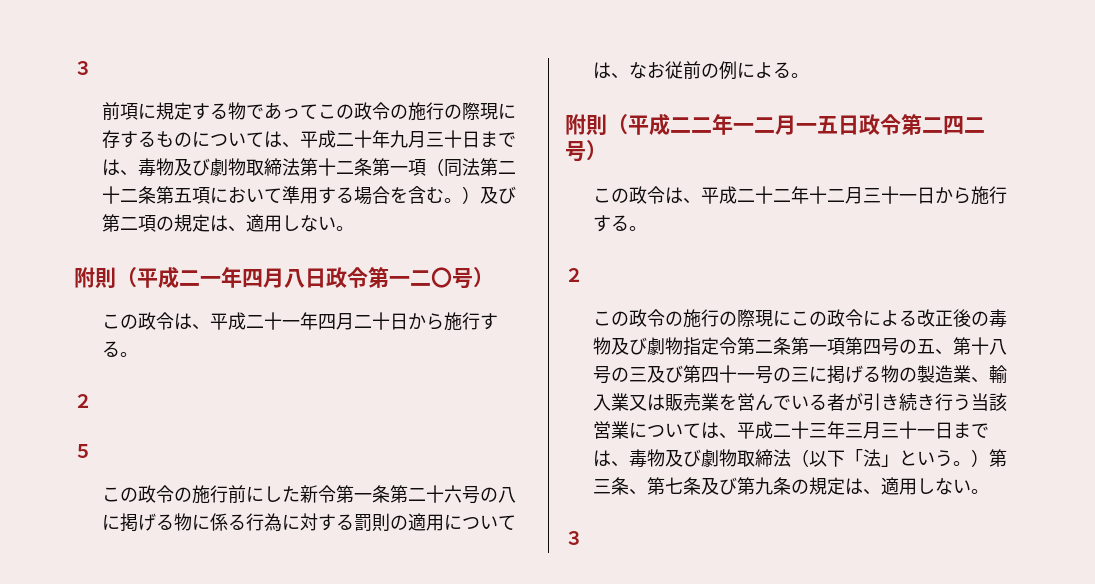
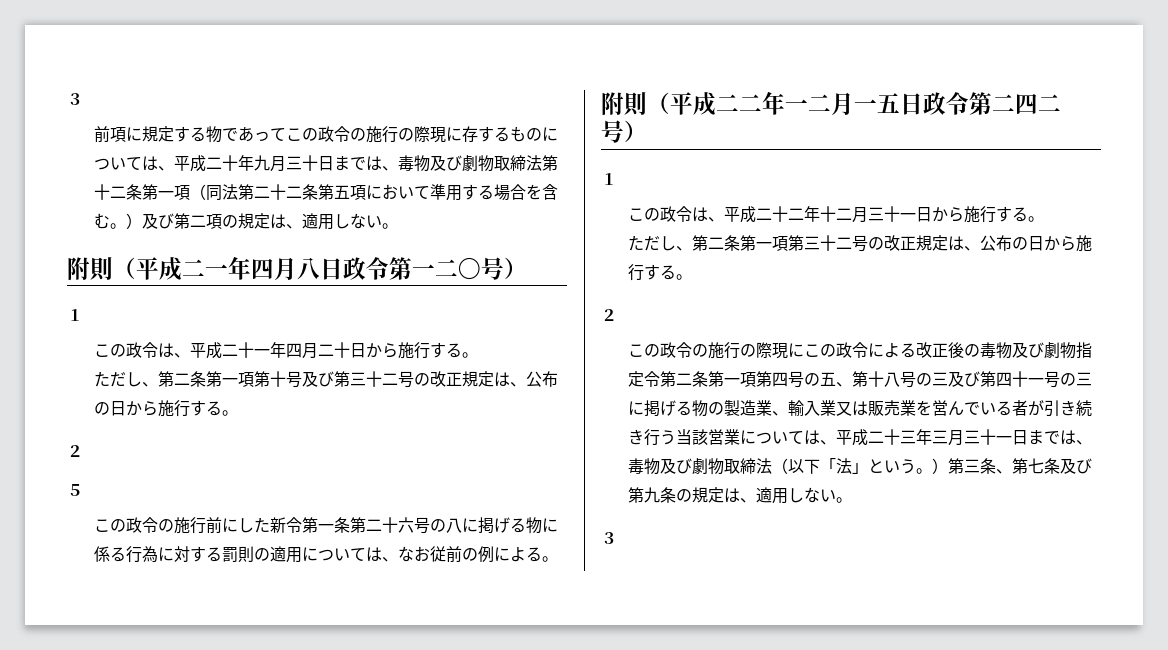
(494, 277) none -> [67,309,83,321] // １
(138, 354) none -> [93,371,558,388] [93,400,238,417] // ただし、第二条第一項第十号及び第三十二号の改正規定は、公布の日から施行する。
(607, 150) none -> [601,173,617,185] // １
(647, 228) none -> [627,235,1092,252] [627,264,692,281] // ただし、第二条第一項第三十二号の改正規定は、公布の日から施行する。

